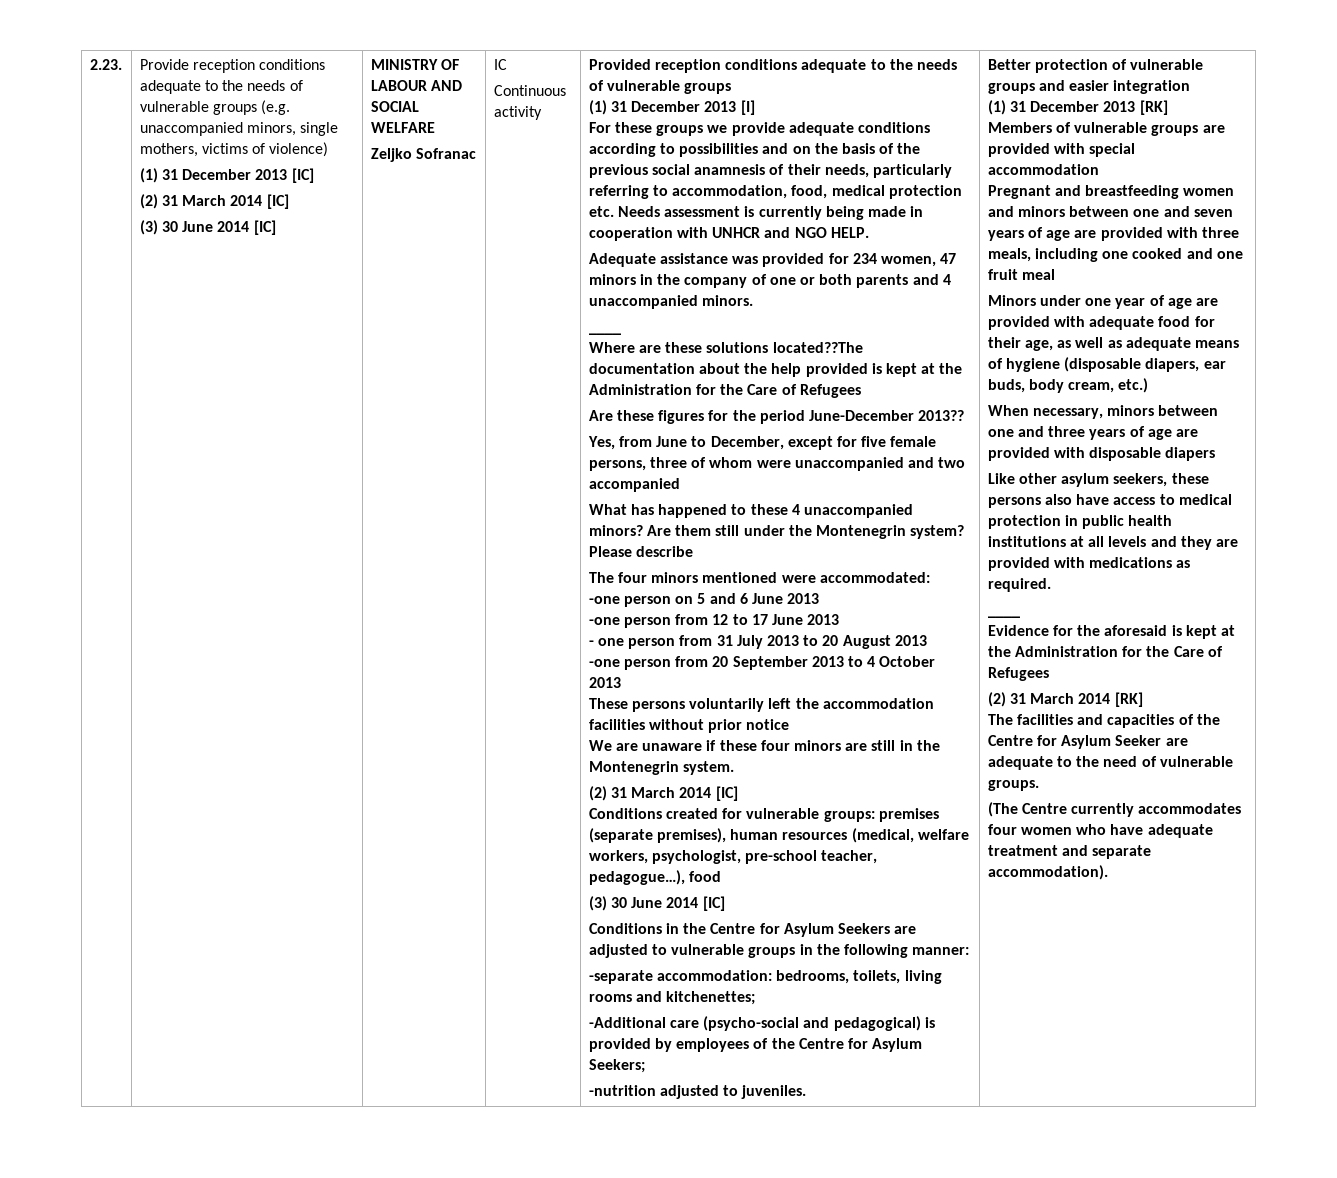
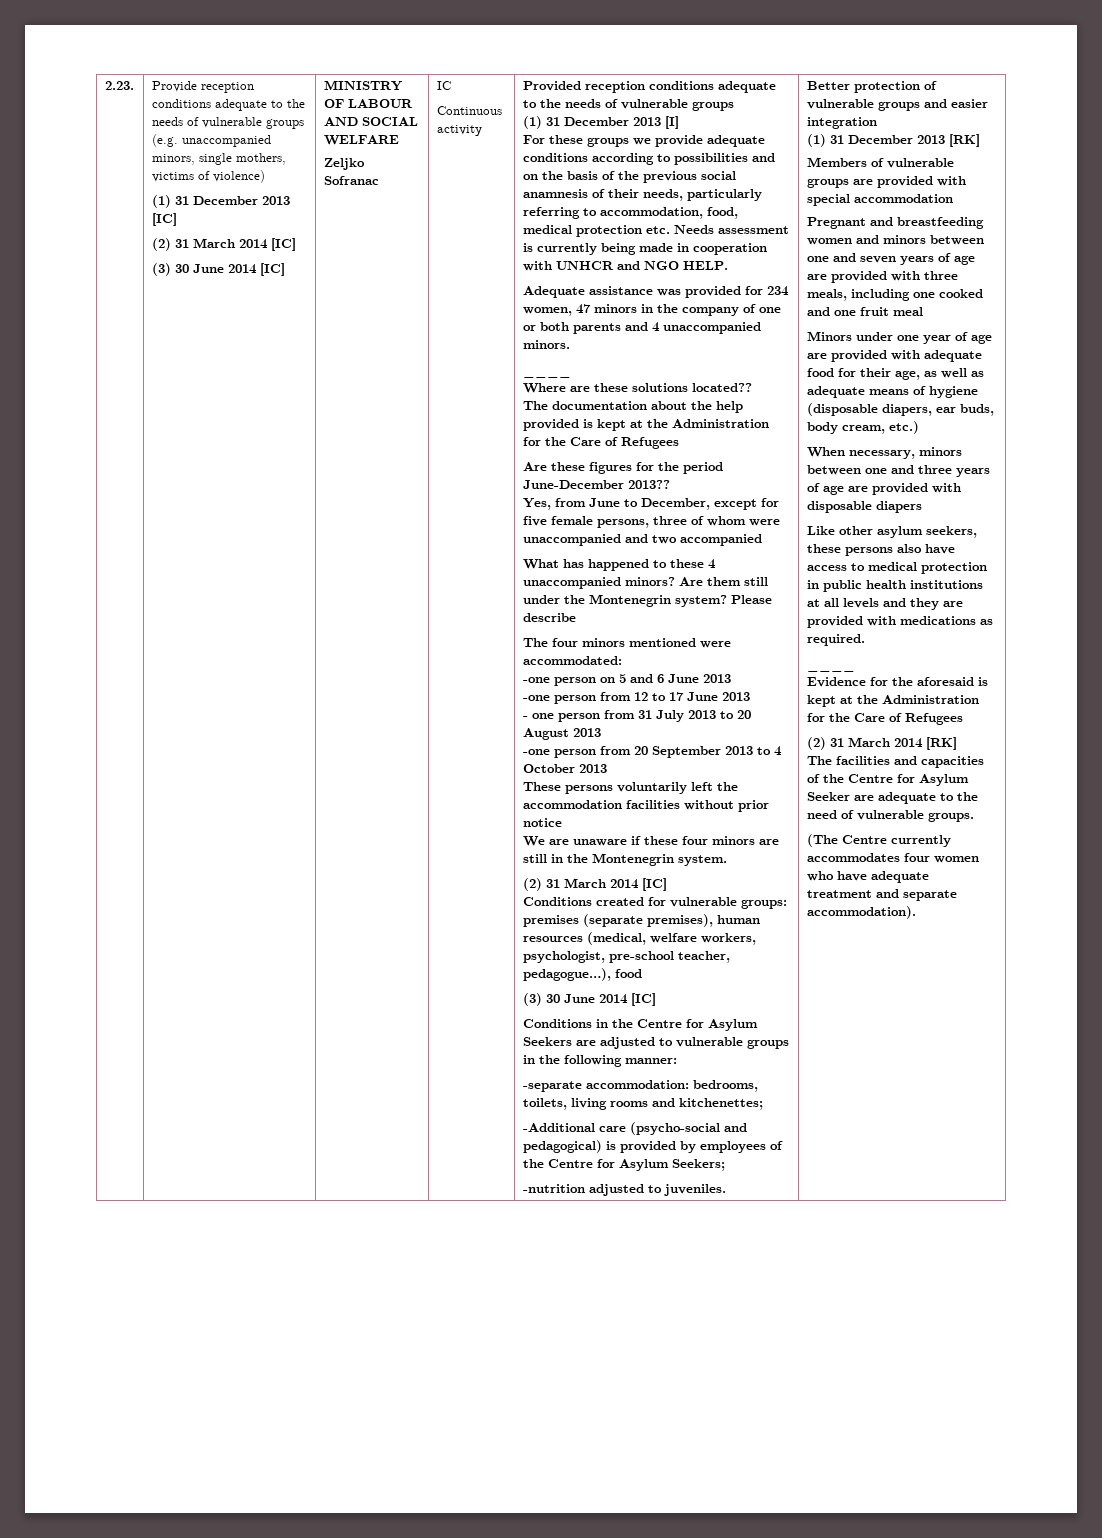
[772,342,863,353] located??The -> [691,383,752,392] [522,401,548,410] located?? // The

